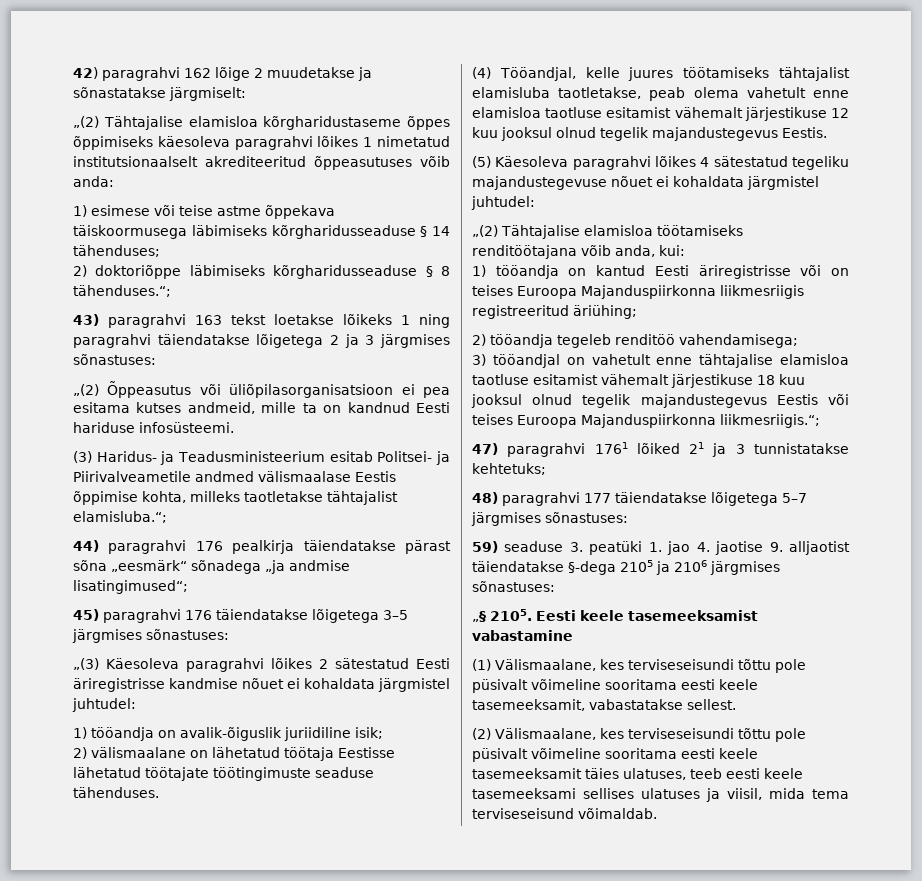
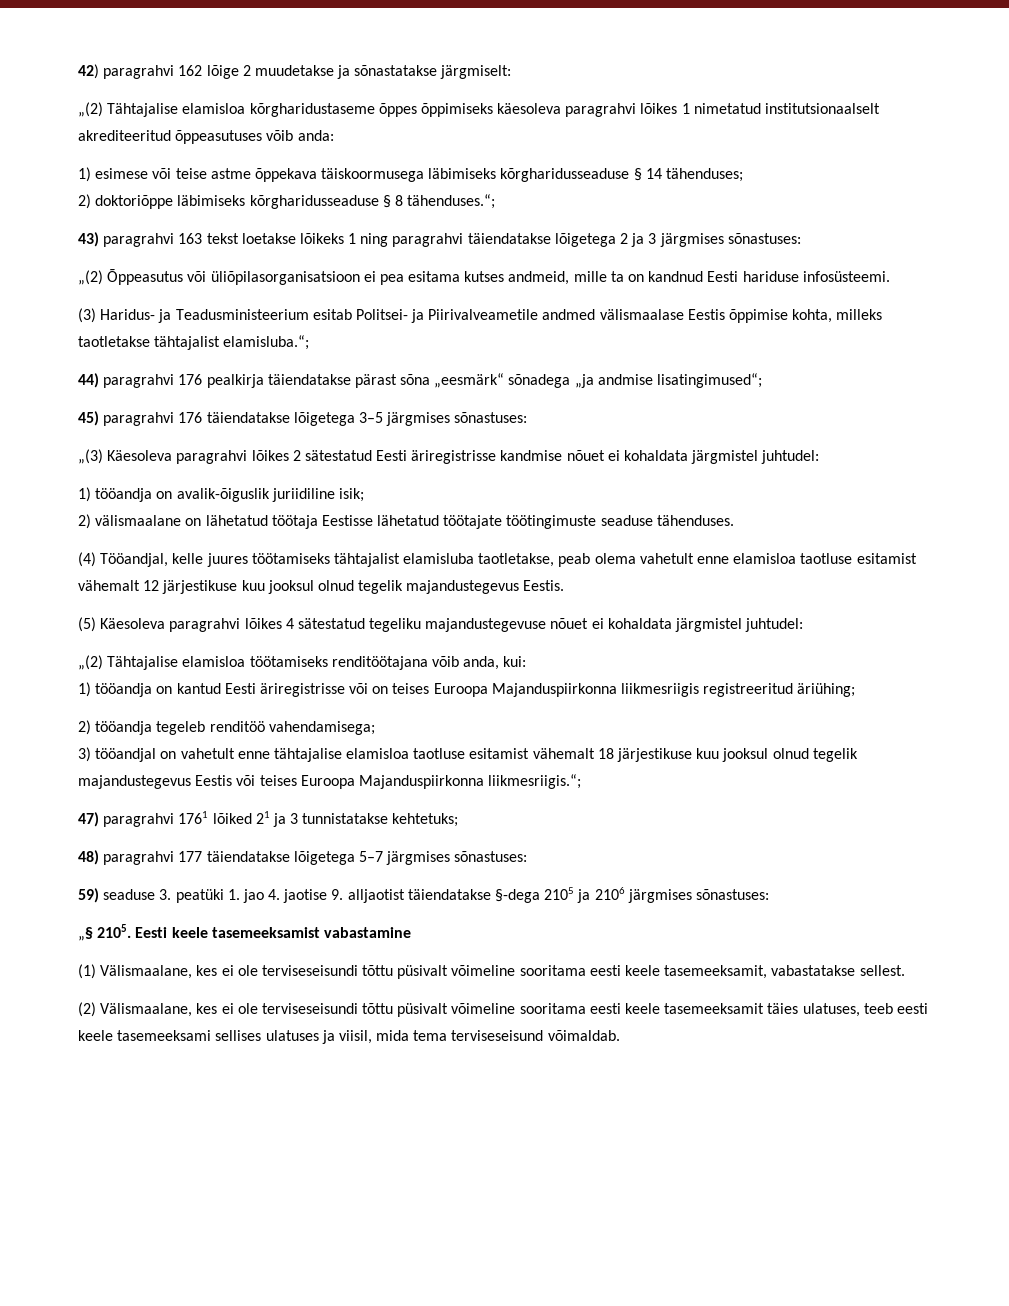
[744,107,849,121] järjestikuse 12 -> [143,580,238,594] 12 järjestikuse
[671,374,775,388] järjestikuse 18 -> [597,748,693,762] 18 järjestikuse
[627,659,806,673] terviseseisundi tõttu pole -> [221,965,394,976] ei ole terviseseisundi tõttu
[627,728,806,742] terviseseisundi tõttu pole -> [221,1003,394,1014] ei ole terviseseisundi tõttu

